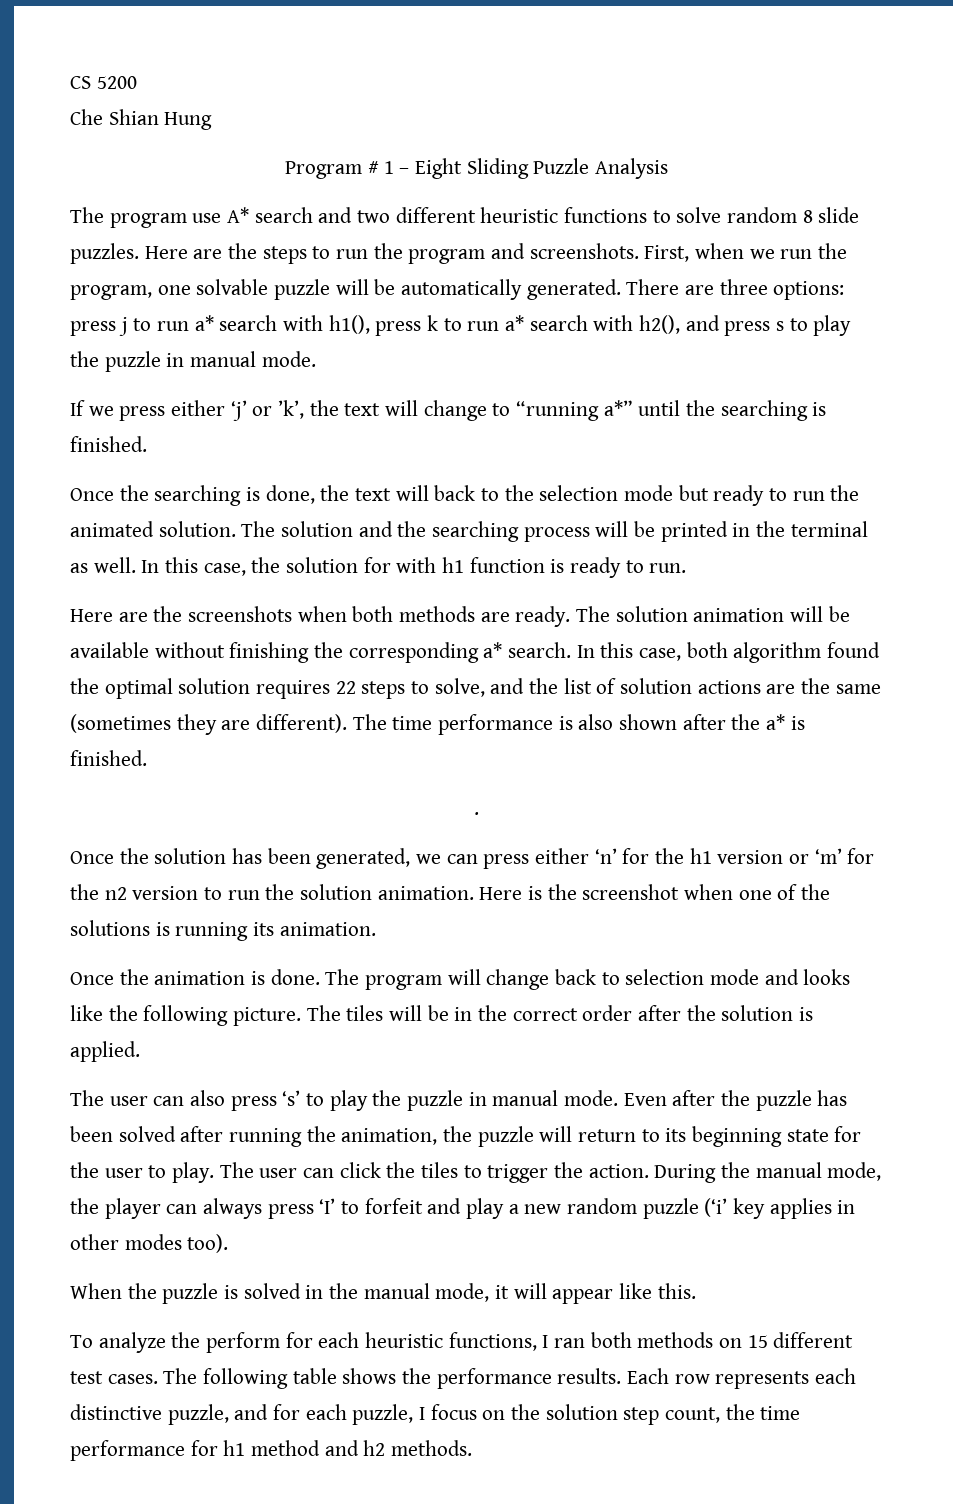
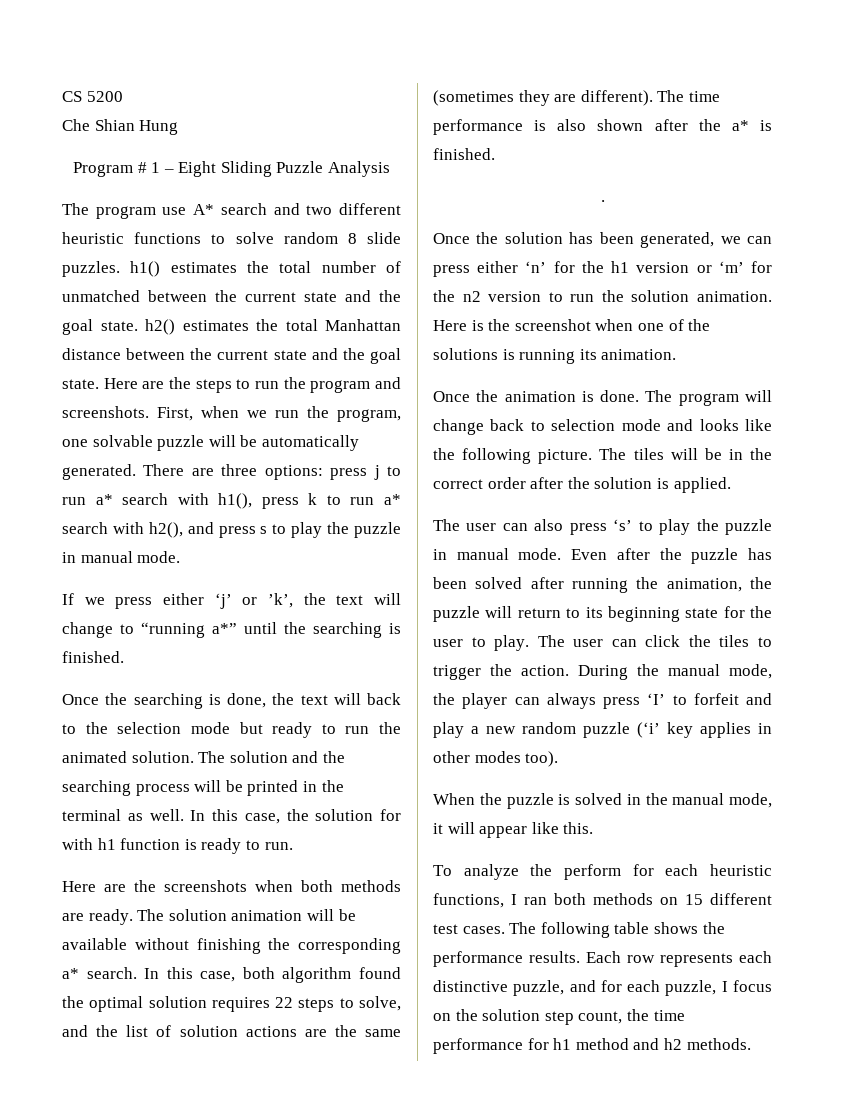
(139, 253) none -> [130,261,401,277] [62,290,401,302] [62,319,401,335] [62,348,401,364] [62,379,99,389] h1() estimates the total number of unmatched between the current state and the goal state. h2() estimates the total Manhattan distance between the current state and the goal state.

